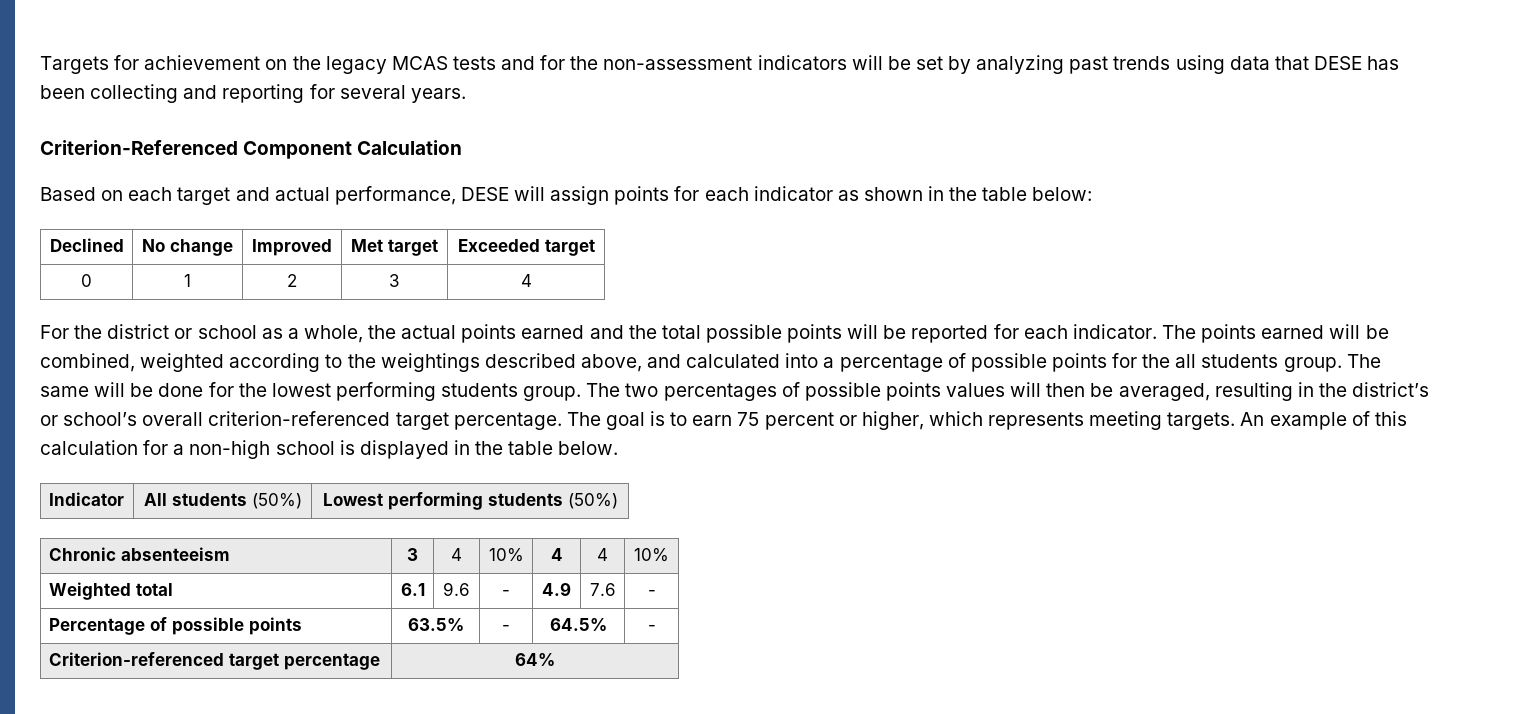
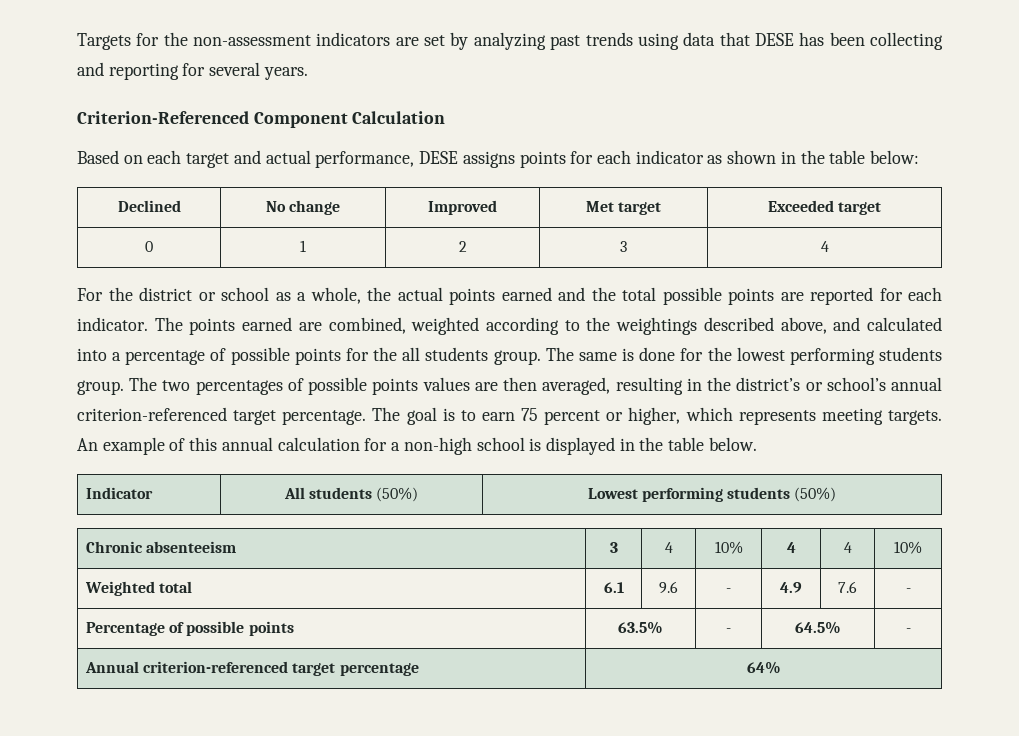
[144,55,566,74] achievement on the legacy MCAS tests and for -> (160, 39) none
[851,55,911,70] will be -> [395,37,419,46] are
[514,186,610,205] will assign -> [462,151,515,168] assigns
[847,324,907,339] will be -> [780,292,804,301] are
[1329,324,1389,339] will be -> [298,322,322,331] are
[94,382,154,397] will be -> [622,348,635,361] is
[1010,382,1114,397] will then be -> [474,377,538,391] are then
[142,412,204,426] overall -> [891,377,943,391] annual
(1407, 418) none -> [221,437,273,451] annual
[48,652,224,666] Criterion-referenced -> [84,661,289,673] Annual criterion-referenced

